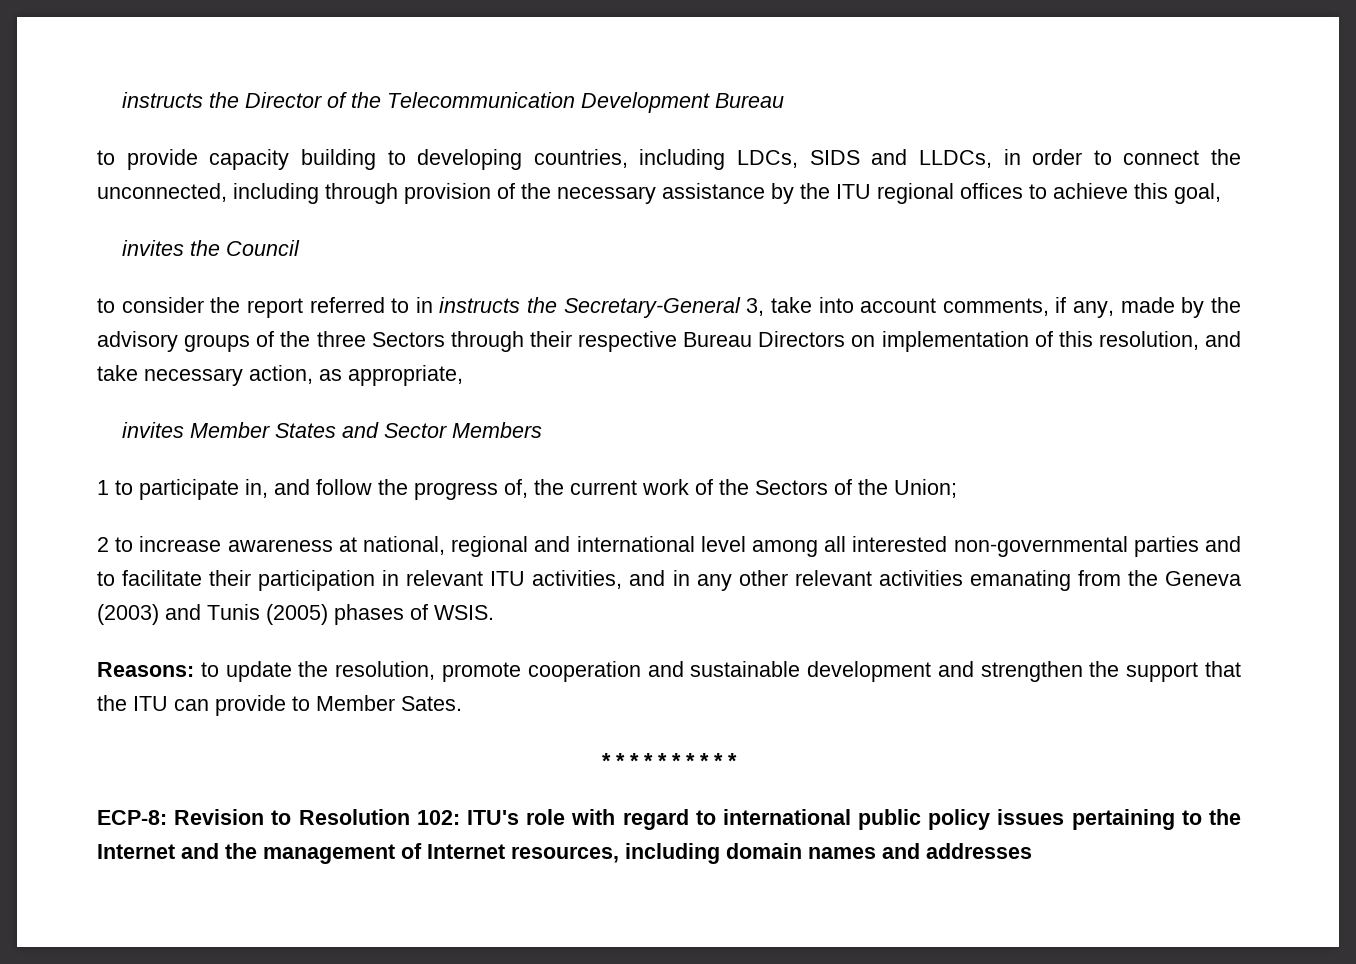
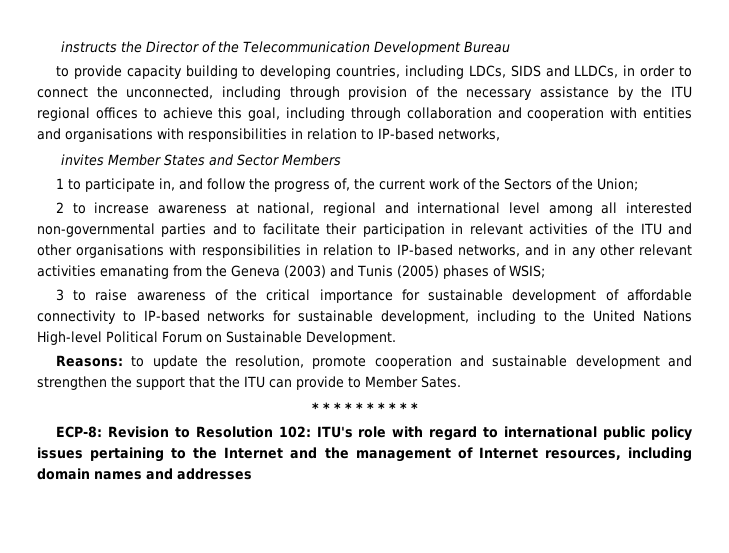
[121,240,300,256] [97,297,1241,318] [97,331,1241,352] [97,365,463,386] // invites the Council // to consider the report referred to in instructs the Secretary-General 3, take into account comments, if any, made by the advisory groups of the three Sectors through their respective Bureau Directors on implementation of this resolution, and take necessary action, as appropriate, -> [286,107,692,121] [37,128,500,142] including through collaboration and cooperation with entities and organisations with responsibilities in relation to IP-based networks,
[490,570,623,589] ITU activities, -> [529,223,692,235] [37,244,520,258] activities of the ITU and other organisations with responsibilities in relation to IP-based networks,
[434,605,494,620] WSIS. -> [508,265,545,278] [55,289,692,303] [37,310,693,324] [37,331,396,345] WSIS; // 3 to raise awareness of the critical importance for sustainable development of affordable connectivity to IP-based networks for sustainable development, including to the United Nations High-level Political Forum on Sustainable Development.

